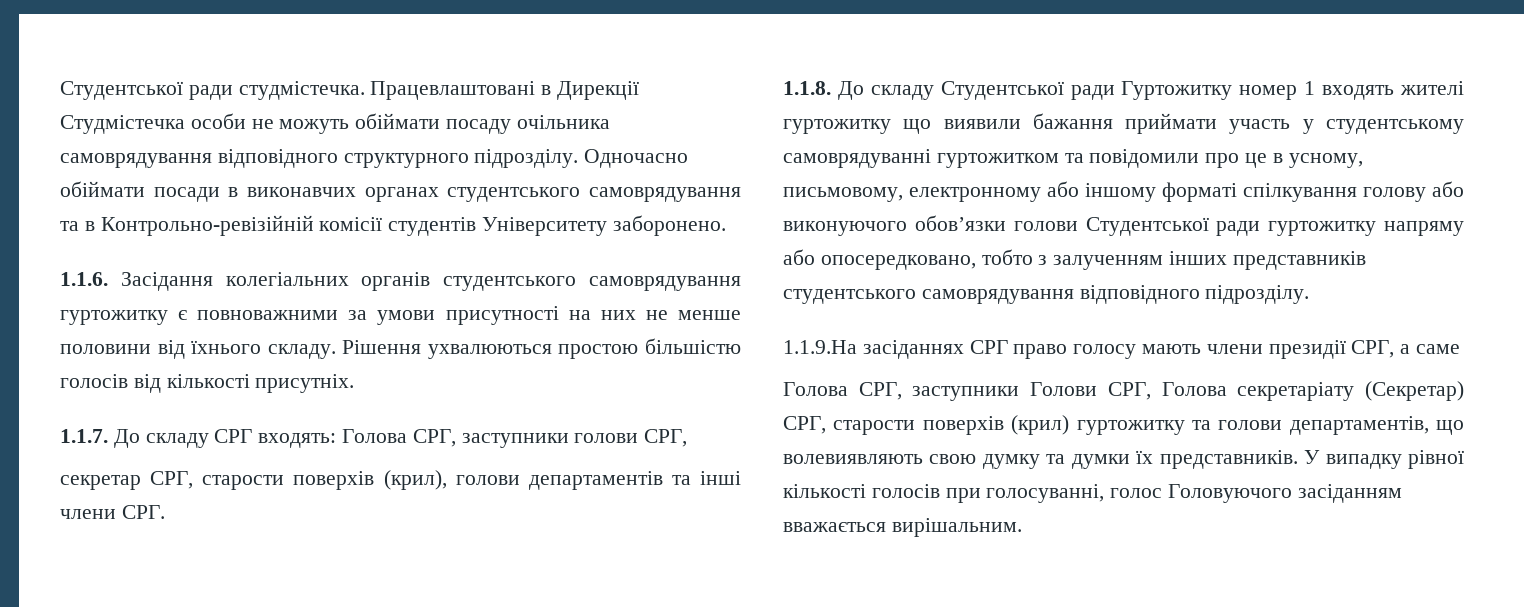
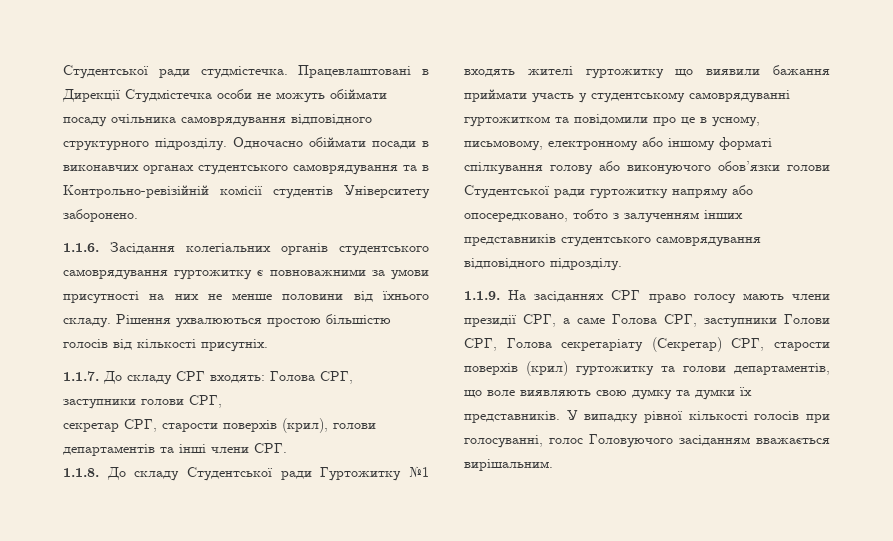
[1239,81,1316,100] номер 1 -> [409,466,429,477] №1
[783,340,857,354] 1.1.9.На -> [464,290,527,300] 1.1.9. На
(1461, 349) // -> (605, 320) none
[783,454,923,464] волевиявляють -> [487,390,591,396] воле виявляють

